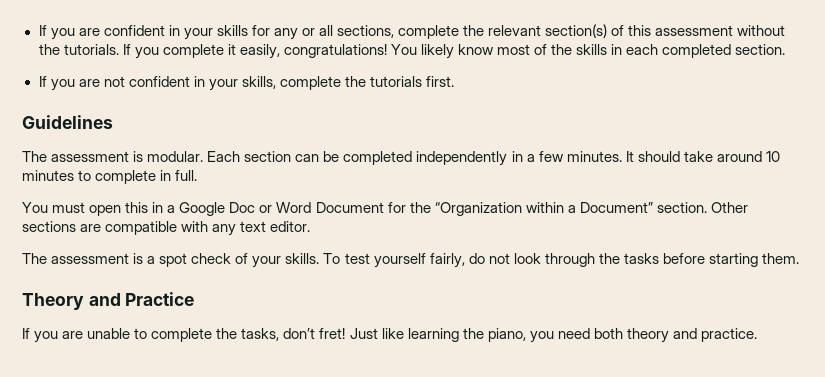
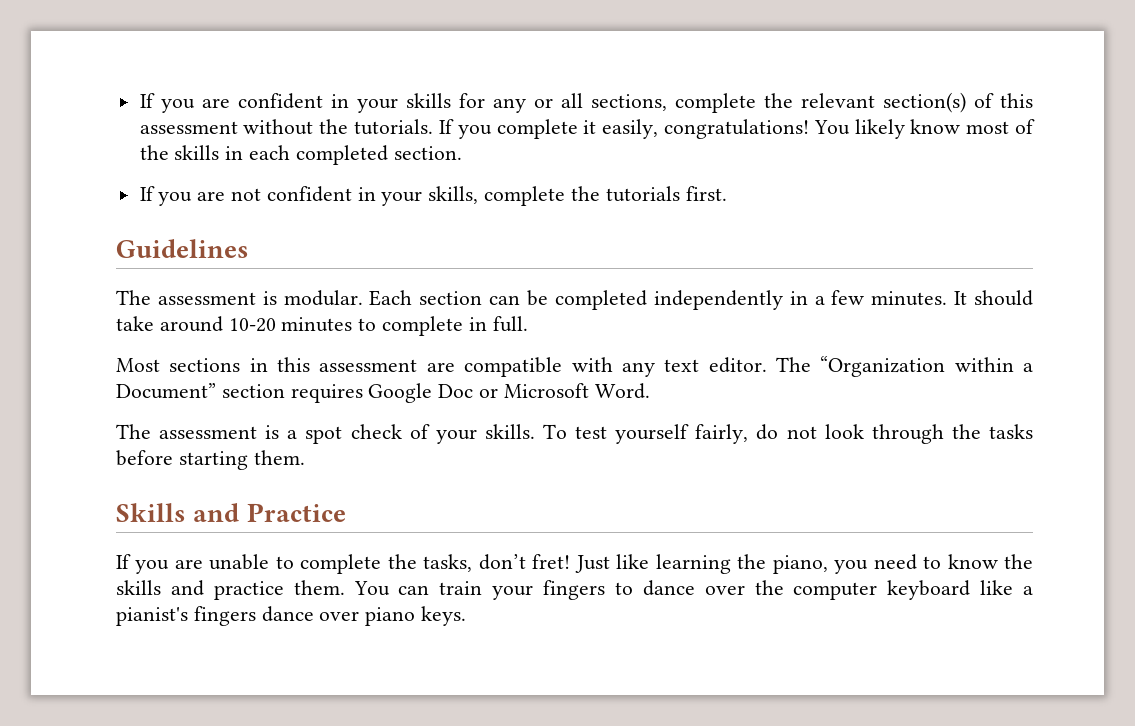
[765,151,780,162] 10 -> [228,318,276,332] 10-20
[22,202,748,216] [22,221,76,232] You must open this in a Google Doc or Word Document for the “Organization within a Document” section. Other sections -> [116,357,418,372] Most sections in this assessment
(311, 226) none -> [775,356,1033,377] [116,383,650,403] The “Organization within a Document” section requires Google Doc or Microsoft Word.
[22,293,84,310] Theory -> [116,503,186,522] Skills
[593,328,757,343] both theory and practice. -> [923,554,1034,569] [116,580,1033,600] [116,606,467,626] to know the skills and practice them. You can train your fingers to dance over the computer keyboard like a pianist's fingers dance over piano keys.

